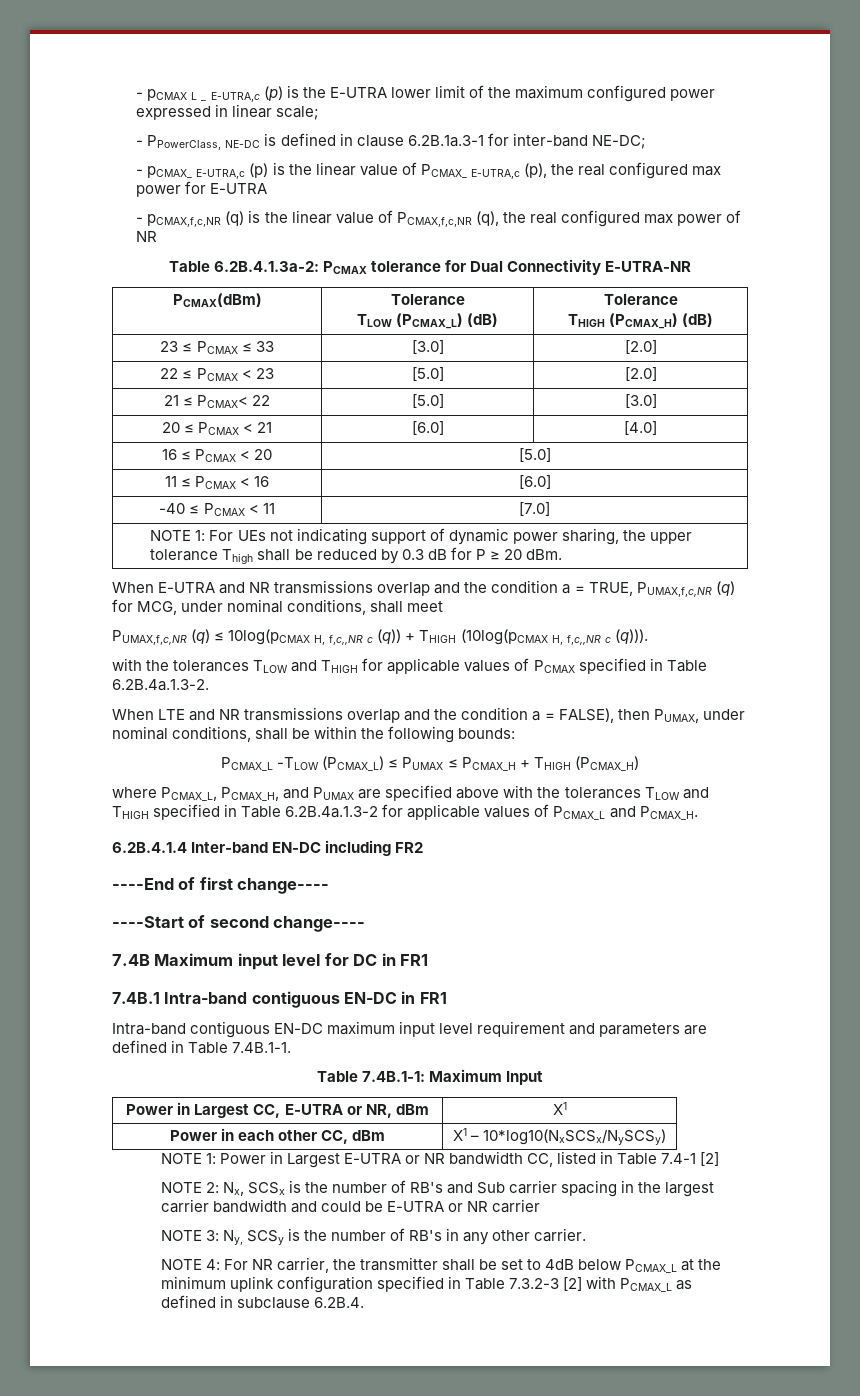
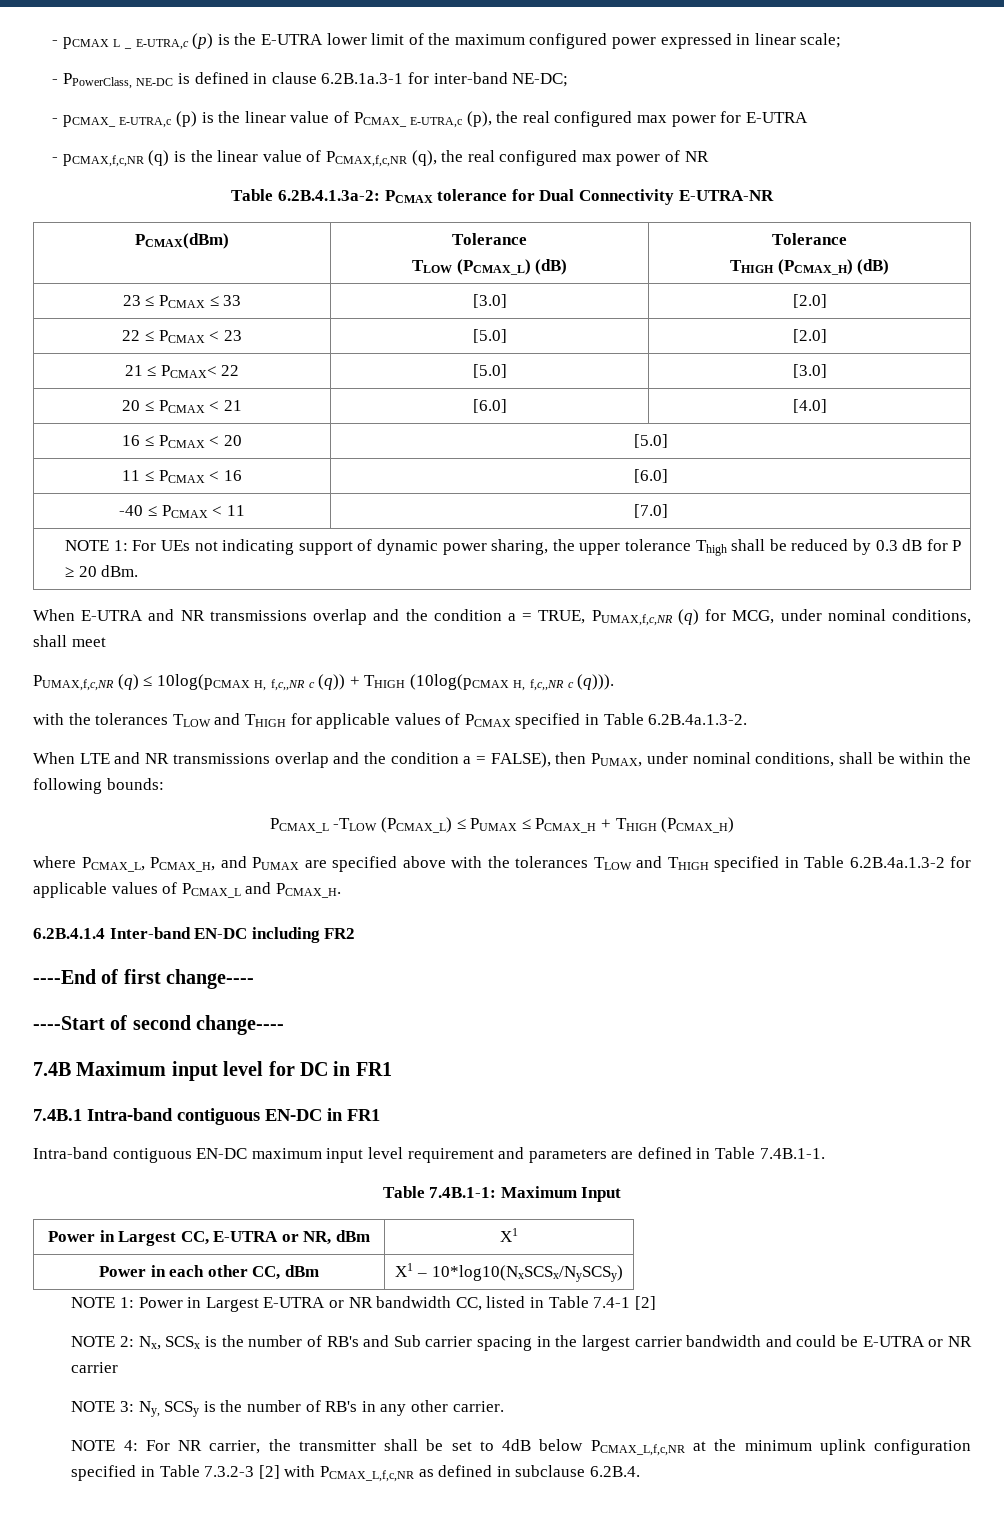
[625,1259,678,1273] PCMAX_L -> [590,1440,685,1456] PCMAX_L,f,c,NR
[620,1278,673,1292] PCMAX_L -> [320,1466,415,1482] PCMAX_L,f,c,NR

